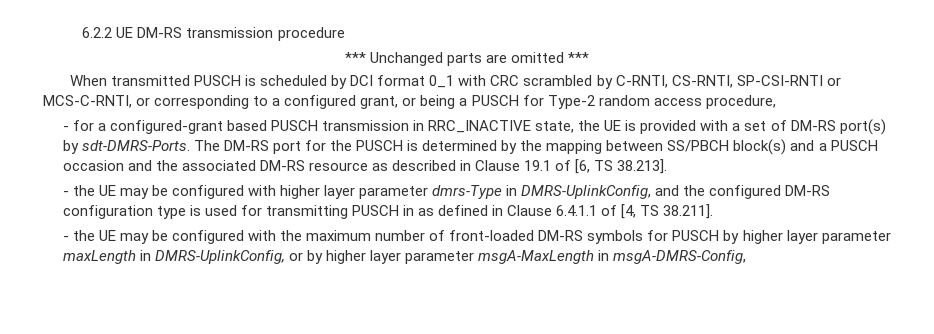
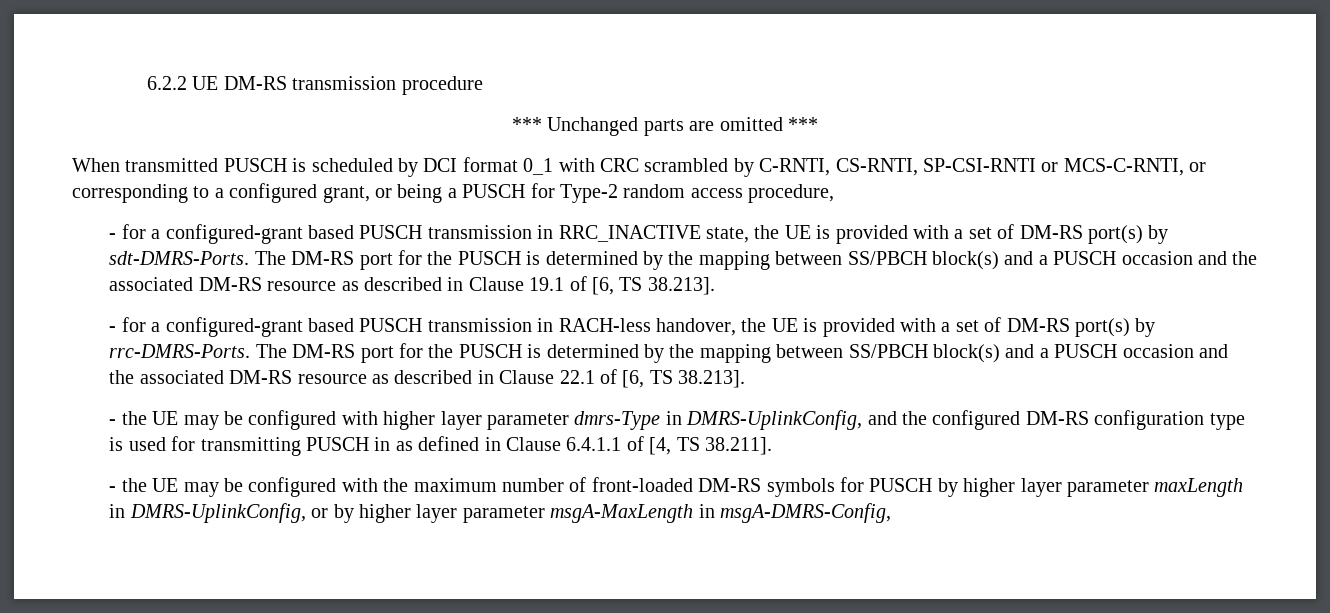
(668, 166) none -> [109,317,1156,337] [109,343,1229,363] [109,369,746,388] // - for a configured-grant based PUSCH transmission in RACH-less handover, the UE is provided with a set of DM-RS port(s) by rrc-DMRS-Ports. The DM-RS port for the PUSCH is determined by the mapping between SS/PBCH block(s) and a PUSCH occasion and the associated DM-RS resource as described in Clause 22.1 of [6, TS 38.213].

